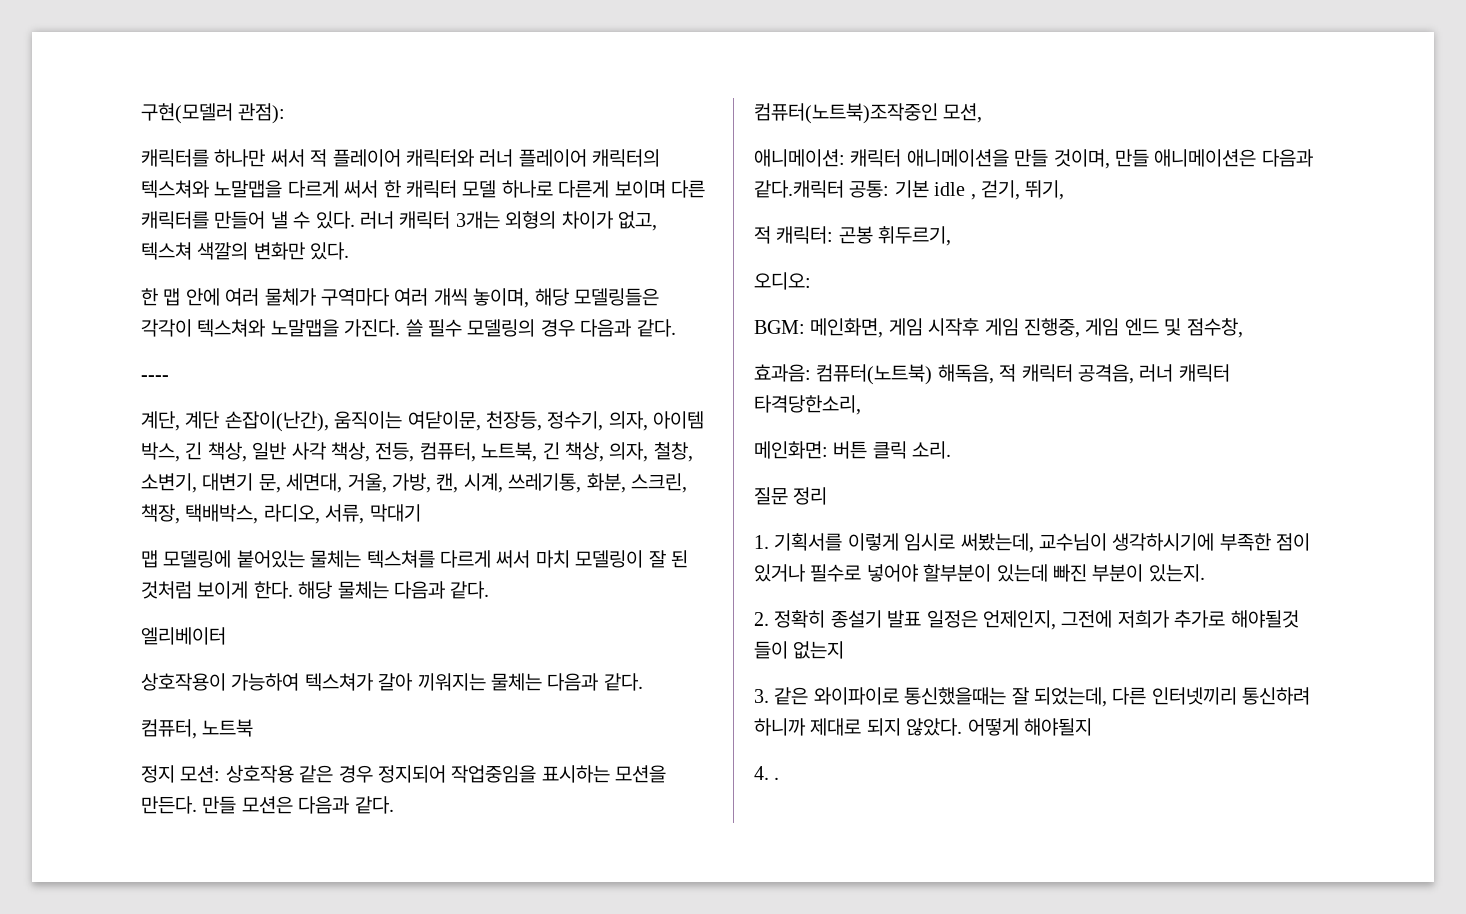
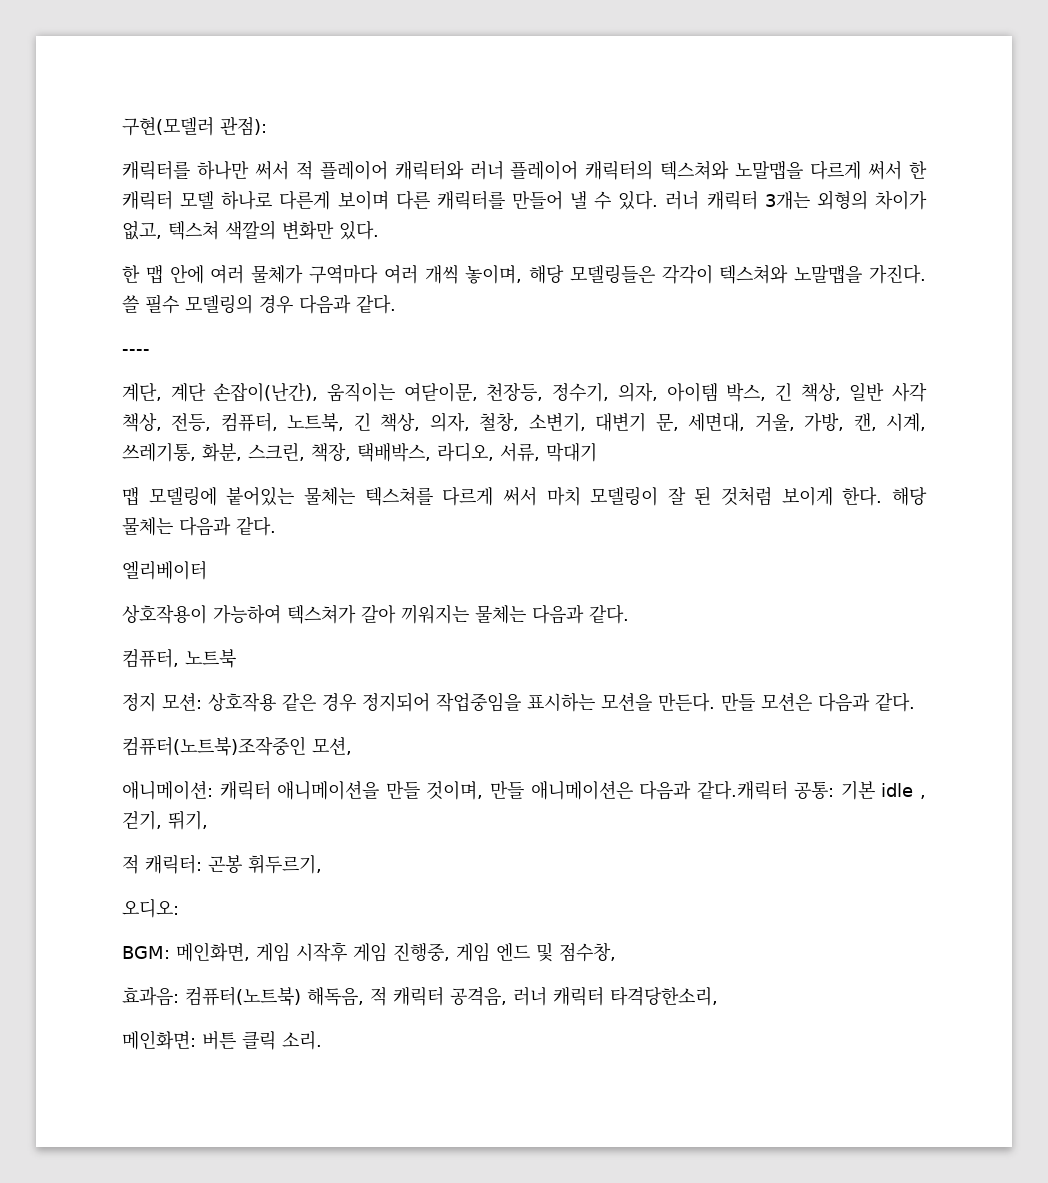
[754,487,828,505] [754,533,1311,553] [754,564,1205,582] [754,610,1299,630] [754,641,845,659] [754,687,1311,707] [754,718,1092,736] [754,766,780,780] // 질문 정리 // 1. 기획서를 이렇게 임시로 써봤는데, 교수님이 생각하시기에 부족한 점이 있거나 필수로 넣어야 할부분이 있는데 빠진 부분이 있는지. // 2. 정확히 종설기 발표 일정은 언제인지, 그전에 저희가 추가로 해야될것 들이 없는지 // 3. 같은 와이파이로 통신했을때는 잘 되었는데, 다른 인터넷끼리 통신하려 하니까 제대로 되지 않았다. 어떻게 해야될지 // 4. . -> (322, 1040) none

